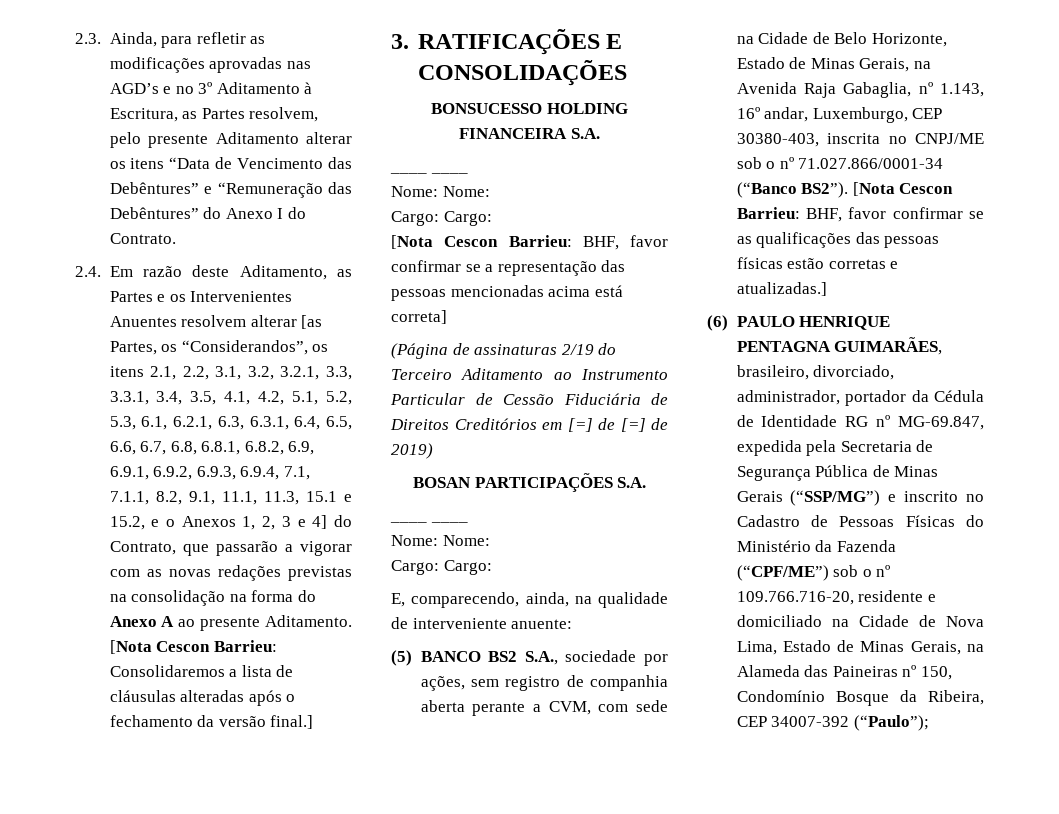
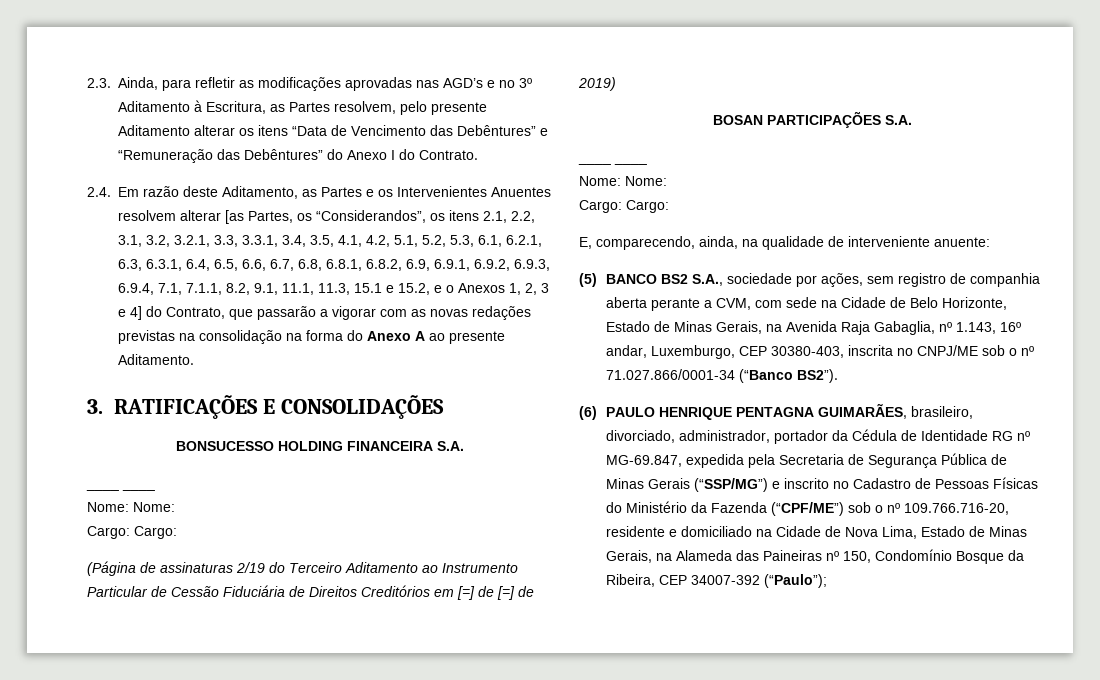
[109,640,277,654] [109,665,294,677] [109,690,296,706] [109,715,314,729] [Nota Cescon Barrieu: Consolidaremos a lista de cláusulas alteradas após o fechamento da versão final.] -> (194, 359) none
[391,235,668,250] [391,260,626,276] [391,285,623,301] [391,310,447,324] // [Nota Cescon Barrieu: BHF, favor confirmar se a representação das pessoas mencionadas acima está correta] -> (177, 532) none
[852,182,954,196] [736,207,984,222] [736,232,940,248] [736,257,899,269] [736,282,827,296] [Nota Cescon Barrieu: BHF, favor confirmar se as qualificações das pessoas físicas estão corretas e atualizadas.] -> (838, 376) none

